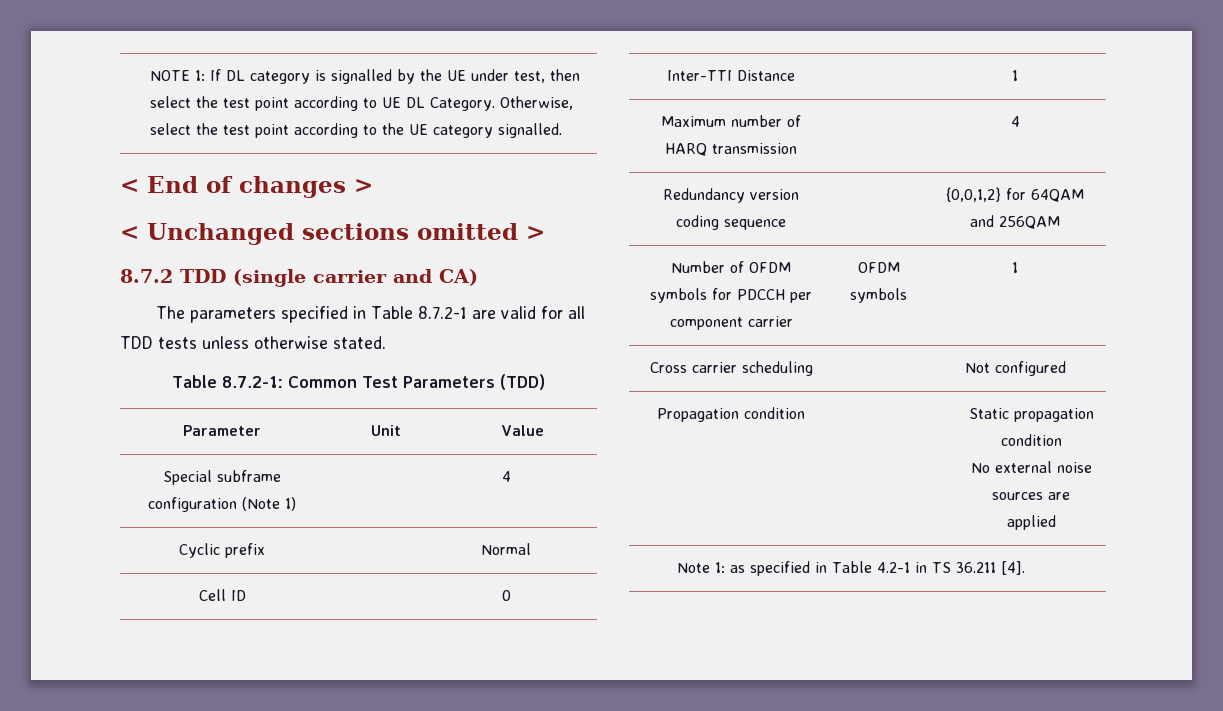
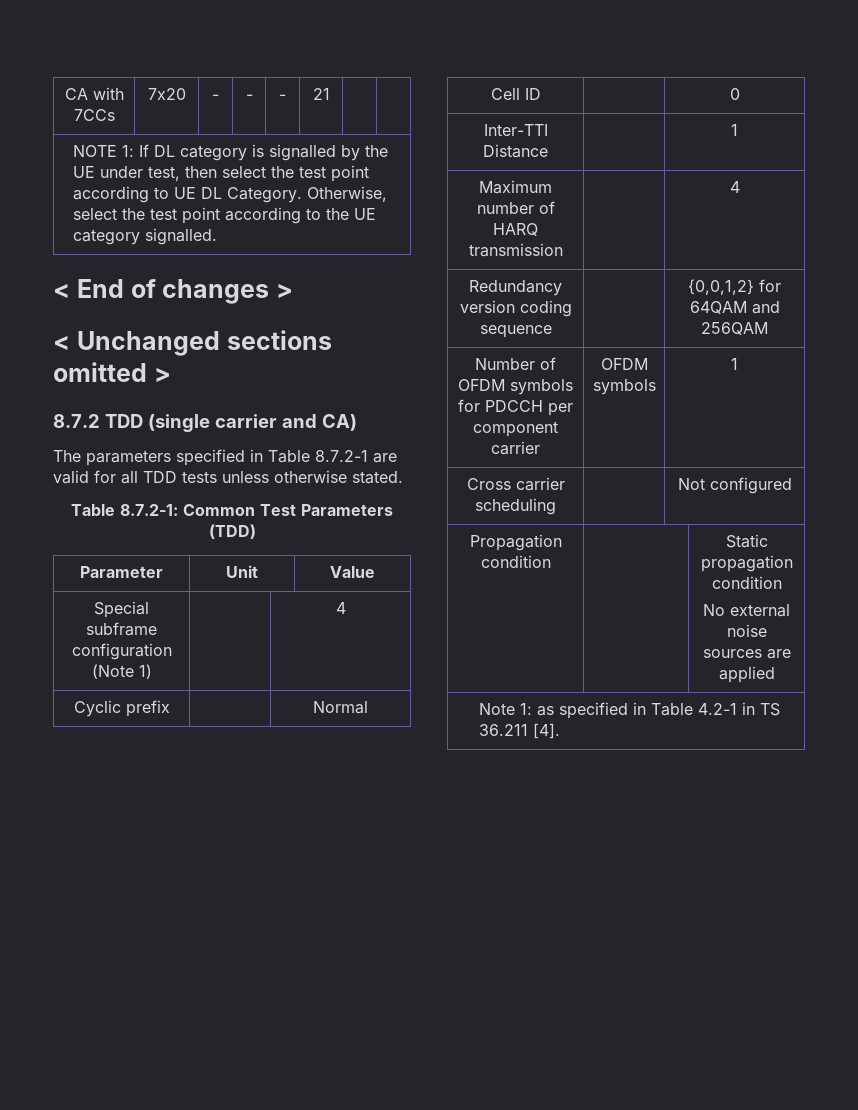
(149, 75) none -> [64,87,124,100] [73,109,115,121] [147,88,186,100] [212,94,219,100] [245,94,253,100] [279,94,286,100] [312,88,330,100] CA with 7CCs | 7x20 | - | - | - | 21 | | //

